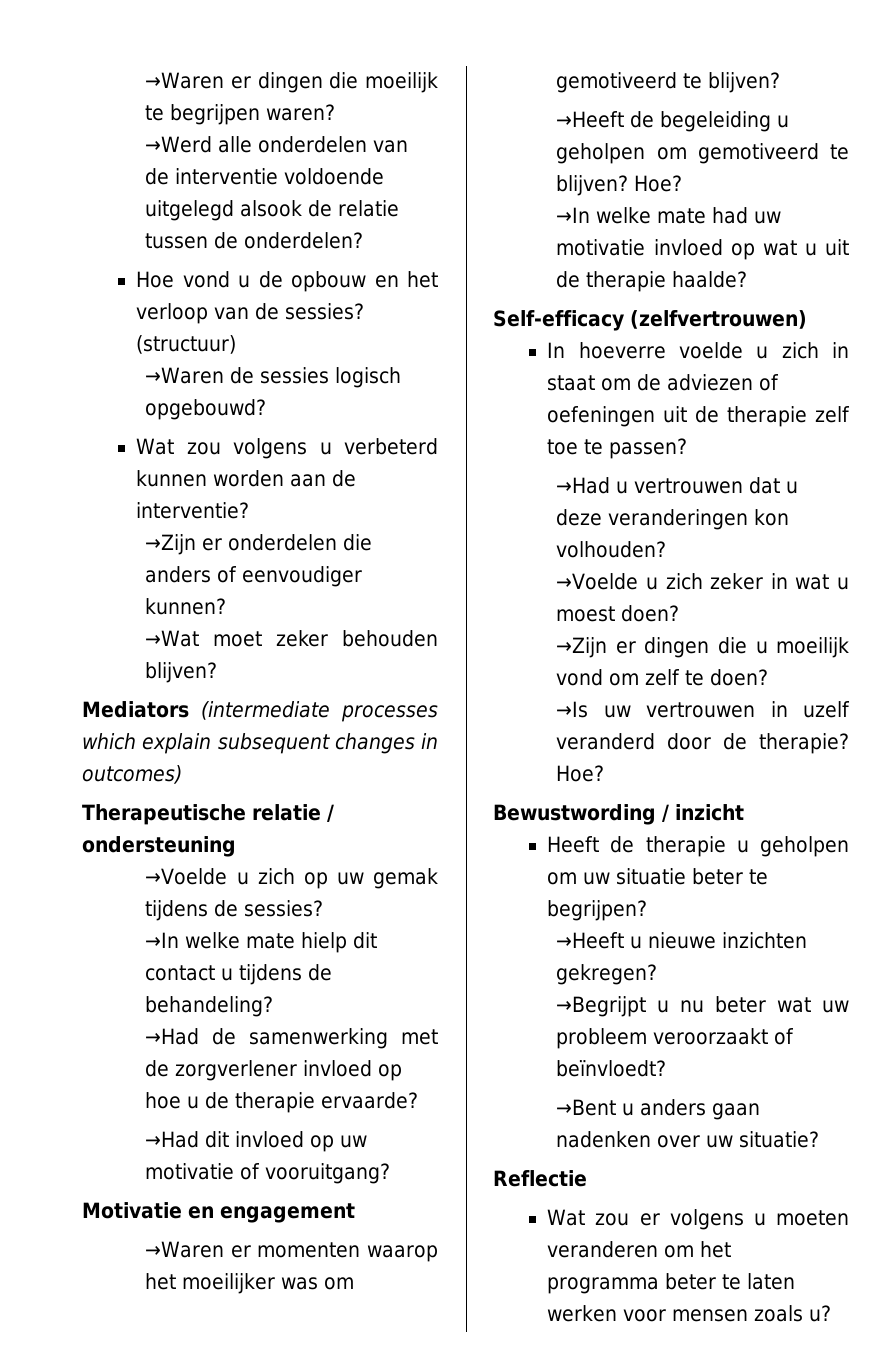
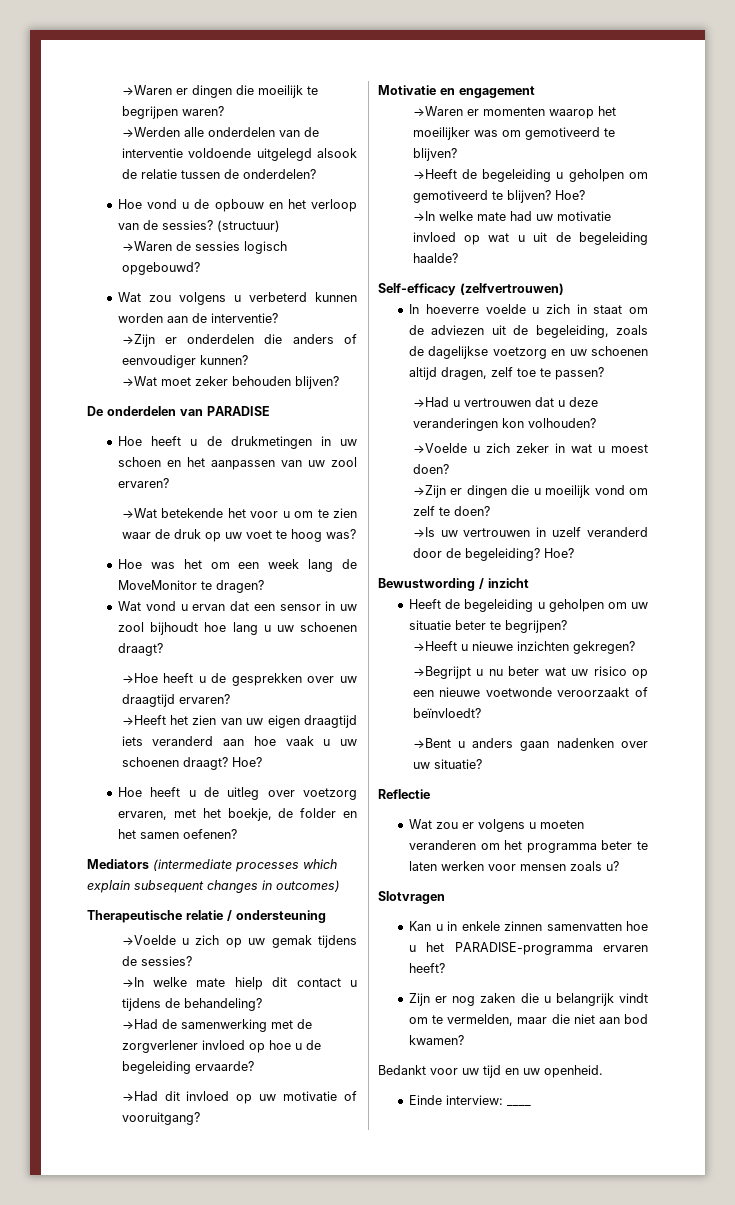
[145,136,213,153] →Werd -> [121,127,180,137] →Werden
(218, 672) none -> [87,406,270,416] [118,436,357,449] [118,457,357,470] [118,478,170,488] [121,508,358,518] [121,529,356,542] [118,559,357,572] [118,580,265,593] [118,601,357,611] [118,622,357,635] [118,643,164,656] [121,673,357,686] [121,694,230,707] [121,715,357,728] [121,736,357,746] [121,757,262,770] [118,787,357,800] [118,808,357,821] [118,829,238,839] // De onderdelen van PARADISE // Hoe heeft u de drukmetingen in uw schoen en het aanpassen van uw zool ervaren? // →Wat betekende het voor u om te zien waar de druk op uw voet te hoog was? // Hoe was het om een week lang de MoveMonitor te dragen? // Wat vond u ervan dat een sensor in uw zool bijhoudt hoe lang u uw schoenen draagt? // →Hoe heeft u de gesprekken over uw draagtijd ervaren? // →Heeft het zien van uw eigen draagtijd iets veranderd aan hoe vaak u uw schoenen draagt? Hoe? // Hoe heeft u de uitleg over voetzorg ervaren, met het boekje, de folder en het samen oefenen?
[235,1092,316,1113] therapie -> [121,1061,191,1074] begeleiding
[586,271,667,292] therapie -> [579,232,648,245] begeleiding
[759,374,780,391] [547,406,808,427] of oefeningen uit de therapie -> [491,325,648,338] [409,346,648,359] [409,367,488,380] uit de begeleiding, zoals de dagelijkse voetzorg en uw schoenen altijd dragen,
[759,733,849,754] therapie? -> [464,548,540,561] begeleiding?
[645,836,726,857] therapie -> [464,599,534,612] begeleiding
[556,1028,648,1049] probleem -> [593,666,648,679] [412,687,552,697] risico op een nieuwe voetwonde
(832, 1313) none -> [378,891,445,904] [409,921,648,931] [409,942,648,955] [409,963,446,973] [409,993,648,1006] [409,1014,648,1026] [409,1035,465,1045] [378,1065,603,1078] [409,1095,504,1105] [507,1105,532,1107] // Slotvragen // Kan u in enkele zinnen samenvatten hoe u het PARADISE-programma ervaren heeft? // Zijn er nog zaken die u belangrijk vindt om te vermelden, maar die niet aan bod kwamen? // Bedankt voor uw tijd en uw openheid. // Einde interview: ____

